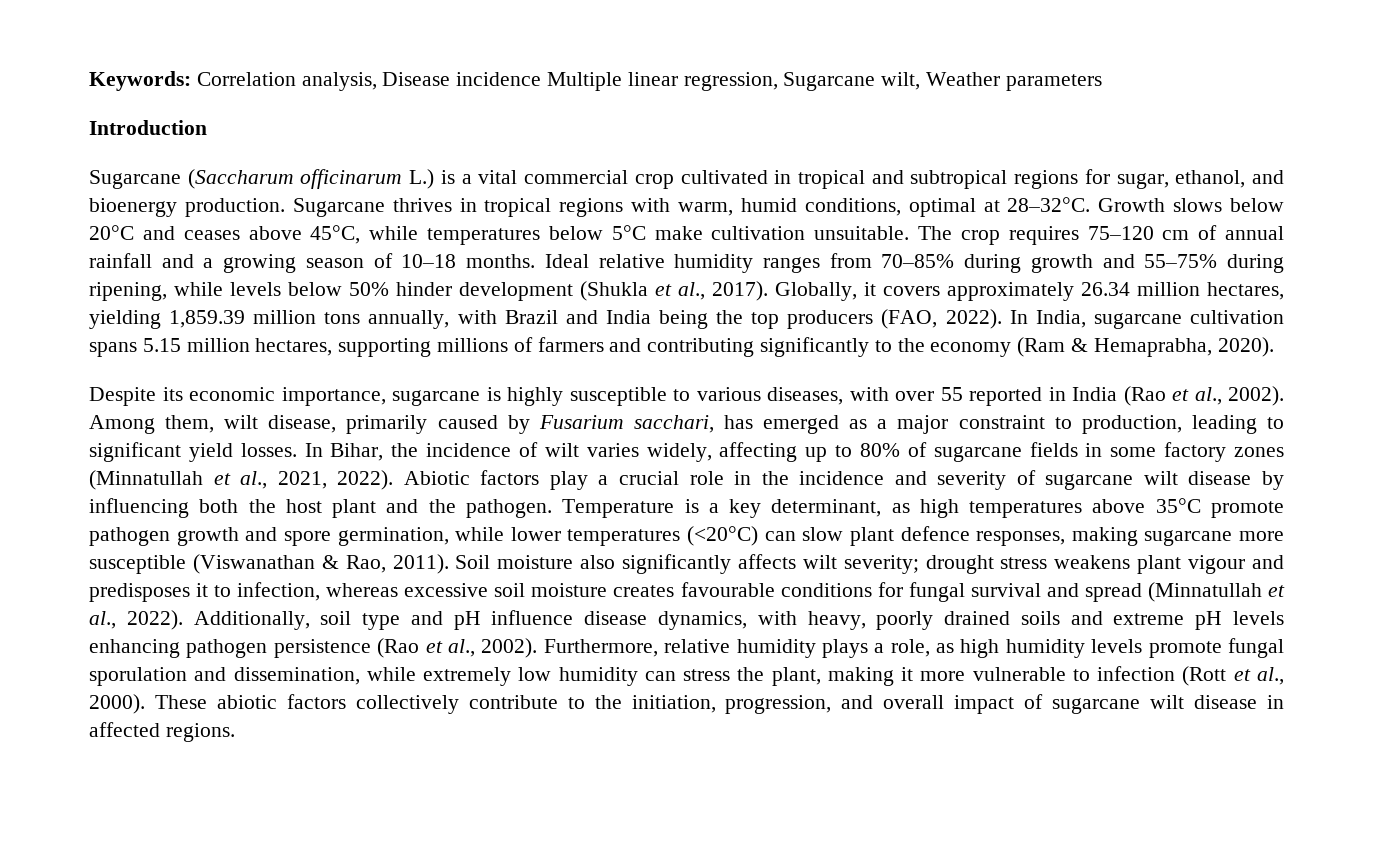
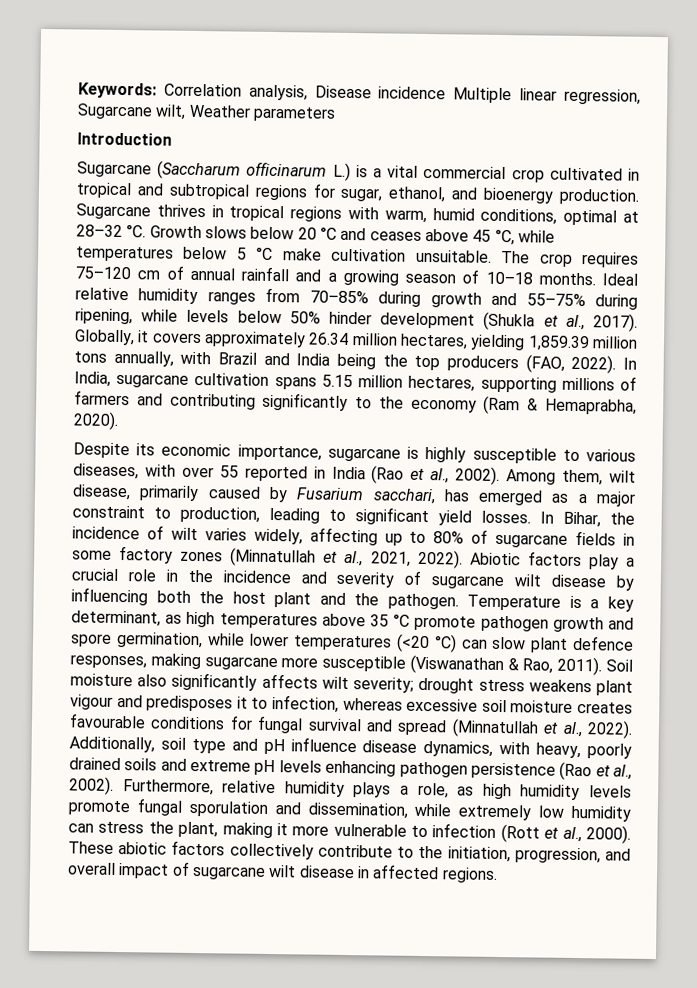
[1007,197,1091,212] 28–32°C. -> [76,224,147,238] 28–32 °C.
[89,225,134,240] 20°C -> [297,226,337,240] 20 °C
[310,225,361,244] 45°C, -> [472,228,515,246] 45 °C,
[611,225,646,240] 5°C -> [236,246,274,260] 5 °C
[1155,498,1201,513] 35°C -> [370,613,411,627] 35 °C
[687,526,758,546] (<20°C) -> [396,633,457,653] (<20 °C)

